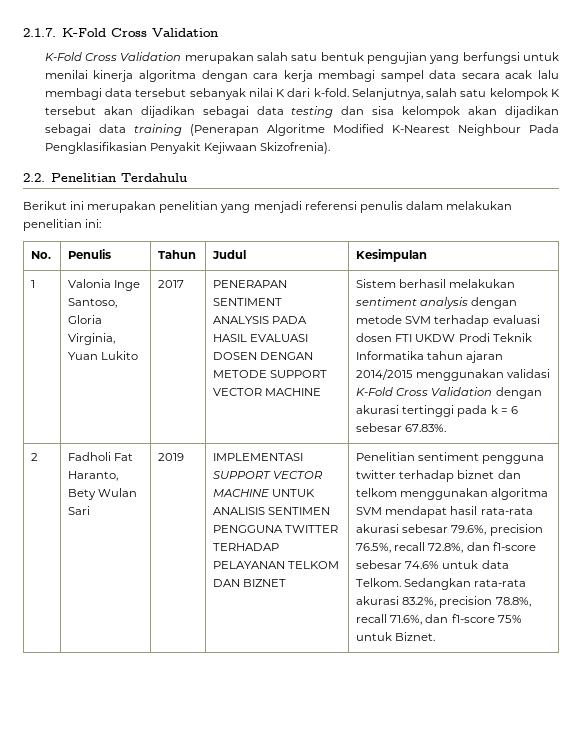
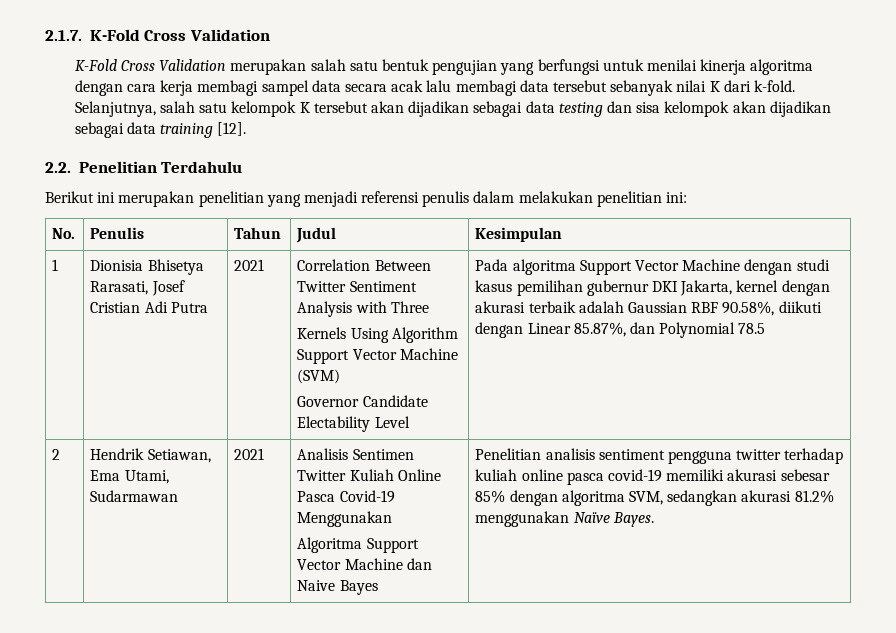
[189,124,559,136] [44,142,331,154] (Penerapan Algoritme Modified K-Nearest Neighbour Pada Pengklasifikasian Penyakit Kejiwaan Skizofrenia). -> [217,122,247,136] [12].
[68,279,141,291] [68,298,118,308] [68,315,103,324] [68,333,116,345] [68,351,139,360] [158,280,185,288] [213,280,288,288] [213,298,283,306] [213,316,308,324] [213,334,309,342] [213,352,314,360] [213,370,328,378] [213,388,322,396] [356,279,516,288] [355,297,518,309] [356,315,540,327] [356,333,532,342] [356,351,504,363] [356,369,551,381] [356,387,542,399] [356,405,518,417] [356,423,447,432] [31,453,39,461] [68,452,134,461] [68,471,119,481] [68,488,138,500] [68,506,91,515] [158,453,185,461] [213,453,304,461] [213,471,324,479] [213,489,316,497] [213,507,331,515] [213,525,339,533] [213,543,280,551] [213,561,340,569] [213,579,287,587] [356,452,416,461] Valonia Inge Santoso, Gloria Virginia, Yuan Lukito | 2017 | PENERAPAN SENTIMENT ANALYSIS PADA HASIL EVALUASI DOSEN DENGAN METODE SUPPORT VECTOR MACHINE | Sistem berhasil melakukan sentiment analysis dengan metode SVM terhadap evaluasi dosen FTI UKDW Prodi Teknik Informatika tahun ajaran 2014/2015 menggunakan validasi K-Fold Cross Validation dengan akurasi tertinggi pada k = 6 sebesar 67.83%. // 2 | Fadholi Fat Haranto, Bety Wulan Sari | 2019 | IMPLEMENTASI SUPPORT VECTOR MACHINE UNTUK ANALISIS SENTIMEN PENGGUNA TWITTER TERHADAP PELAYANAN TELKOM DAN BIZNET | Penelitian -> [90,259,204,275] [90,280,185,296] [90,301,208,313] [234,259,265,271] [297,259,431,271] [297,281,417,292] [297,301,429,317] [297,327,458,343] [297,348,458,364] [297,369,341,384] [297,395,428,407] [297,416,410,432] [475,259,830,275] [475,280,830,296] [475,301,822,316] [475,322,766,338] [52,449,61,460] [90,448,211,463] [90,470,169,484] [90,490,179,502] [234,448,265,460] [297,448,414,460] [297,469,441,481] [297,490,395,503] [297,511,393,527] [297,537,419,553] [297,558,432,570] [297,580,378,595] [475,448,595,460] Dionisia Bhisetya Rarasati, Josef Cristian Adi Putra | 2021 | Correlation Between Twitter Sentiment Analysis with Three // Kernels Using Algorithm Support Vector Machine (SVM) // Governor Candidate Electability Level | Pada algoritma Support Vector Machine dengan studi kasus pemilihan gubernur DKI Jakarta, kernel dengan akurasi terbaik adalah Gaussian RBF 90.58%, diikuti dengan Linear 85.87%, dan Polynomial 78.5 // 2 | Hendrik Setiawan, Ema Utami, Sudarmawan | 2021 | Analisis Sentimen Twitter Kuliah Online Pasca Covid-19 Menggunakan // Algoritma Support Vector Machine dan Naive Bayes | Penelitian analisis
[457,470,521,479] [356,488,549,500] [356,506,533,518] [356,524,543,536] [356,542,536,553] [356,560,509,569] [356,578,527,590] [356,596,531,608] [356,614,522,625] [356,632,436,641] biznet dan telkom menggunakan algoritma SVM mendapat hasil rata-rata akurasi sebesar 79.6%, precision 76.5%, recall 72.8%, dan f1-score sebesar 74.6% untuk data Telkom. Sedangkan rata-rata akurasi 83.2%, precision 78.8%, recall 71.6%, dan f1-score 75% untuk Biznet. -> [475,469,830,485] [475,490,834,506] [475,511,654,527] kuliah online pasca covid-19 memiliki akurasi sebesar 85% dengan algoritma SVM, sedangkan akurasi 81.2% menggunakan Naïve Bayes.

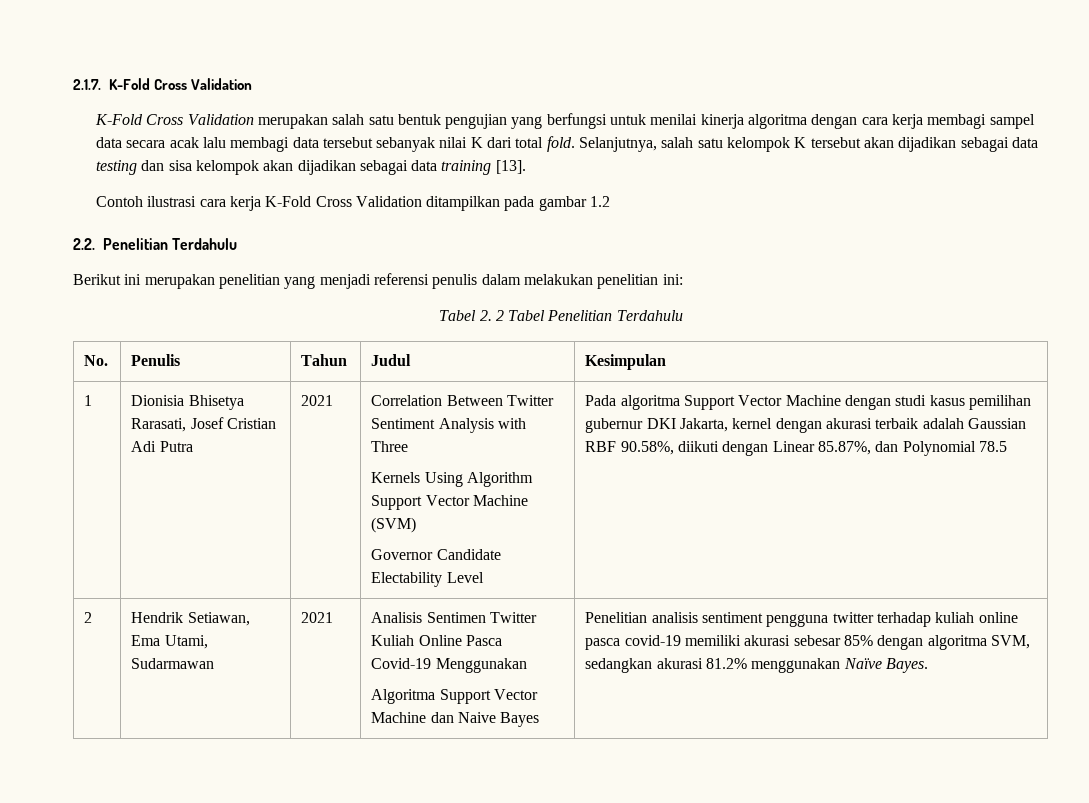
[753,80,795,92] k-fold. -> [515,136,575,152] total fold.
[217,122,247,136] [12]. -> [495,160,526,174] [95,196,611,211] [13]. // Contoh ilustrasi cara kerja K-Fold Cross Validation ditampilkan pada gambar 1.2
(688, 197) none -> [439,310,683,321] // Tabel 2. 2 Tabel Penelitian Terdahulu

